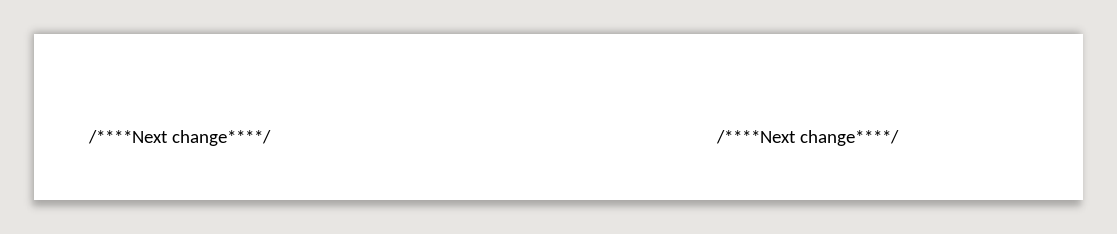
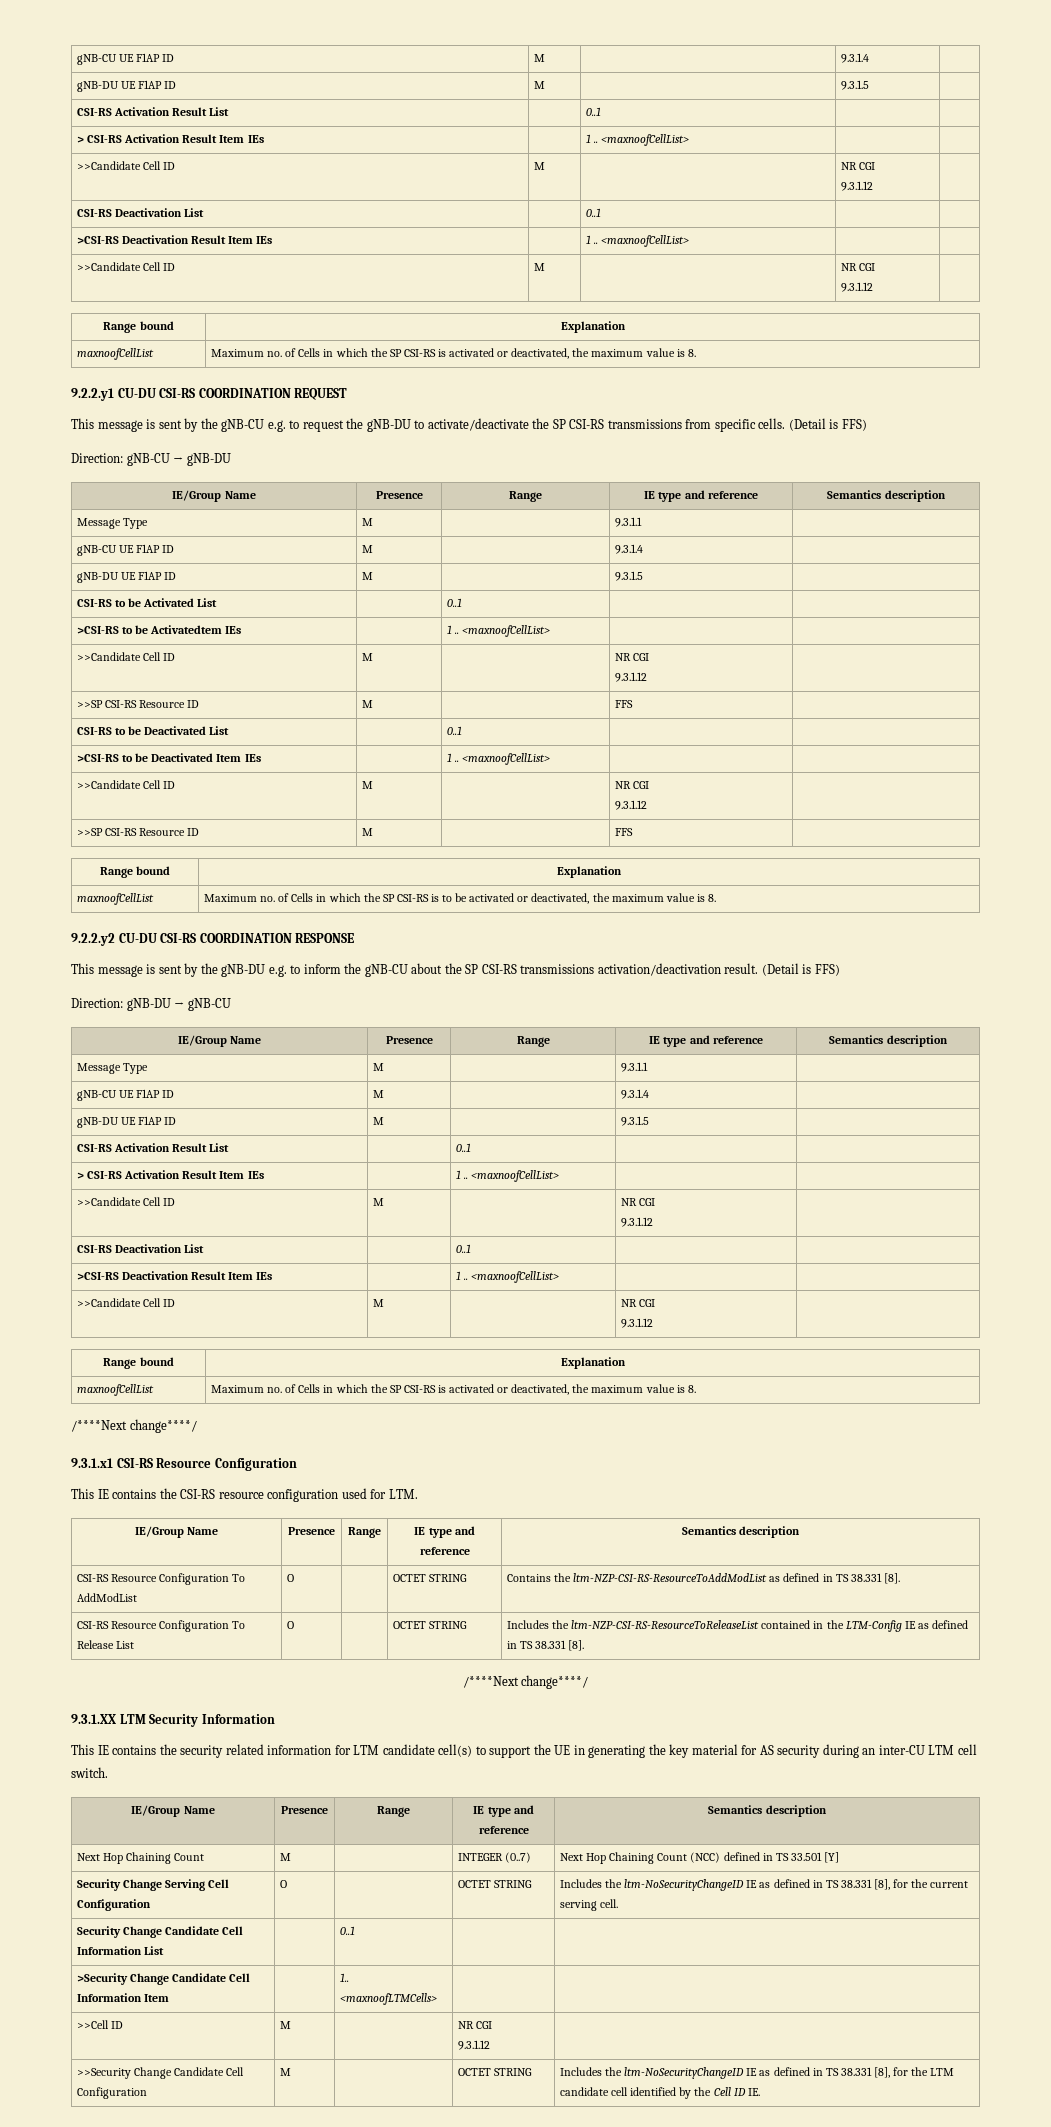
[88,130,271,146] [715,130,899,146] /****Next change****/ // /****Next change****/ -> [76,53,175,65] [533,54,545,62] [840,53,869,63] [76,80,177,92] [533,81,545,89] [840,80,869,90] [76,107,230,116] [585,107,601,116] [76,134,264,143] [585,134,690,146] [76,161,176,170] [533,162,545,170] [840,162,876,170] [840,181,873,191] [76,208,205,217] [585,208,601,217] [76,235,273,244] [585,235,690,247] [76,262,176,271] [533,263,545,271] [840,263,876,271] [840,282,873,292] [103,321,174,333] [560,321,626,333] [76,348,154,360] [210,348,696,359] [71,388,348,401] [71,418,867,432] [71,453,231,466] [172,490,256,502] [375,491,423,499] [509,491,542,502] [644,490,758,502] [827,490,946,502] [76,518,149,529] [361,518,373,526] [614,517,642,527] [76,544,175,556] [361,545,373,553] [614,544,643,554] [76,571,177,583] [361,572,373,580] [614,571,643,581] [76,598,218,607] [446,598,462,607] [76,625,242,634] [446,625,551,637] [76,652,176,661] [361,653,373,661] [614,653,650,661] [614,672,647,682] [76,700,200,708] [361,700,373,708] [614,700,633,708] [76,726,230,735] [446,726,462,735] [76,753,261,762] [446,753,551,765] [76,780,176,789] [361,781,373,789] [614,781,650,789] [614,800,647,810] [76,828,200,836] [361,828,373,836] [614,828,633,836] [99,866,171,878] [557,866,622,878] [76,893,154,905] [203,893,716,904] [71,933,355,946] [71,963,840,977] [71,998,231,1011] [177,1035,262,1047] [385,1036,433,1044] [516,1036,550,1047] [649,1035,763,1047] [829,1035,948,1047] [76,1063,149,1074] [372,1063,384,1071] [620,1062,648,1072] [76,1089,175,1101] [372,1090,384,1098] [620,1089,649,1099] [76,1116,177,1128] [372,1117,384,1125] [620,1116,649,1126] [76,1143,230,1152] [455,1143,471,1152] [76,1170,264,1179] [455,1170,560,1182] [76,1197,176,1206] [372,1198,384,1206] [620,1198,656,1206] [620,1217,653,1227] [76,1244,205,1253] [455,1244,471,1253] [76,1271,273,1280] [455,1271,560,1283] [76,1298,176,1307] [372,1299,384,1307] [620,1299,656,1307] [620,1318,653,1328] [103,1357,174,1369] [560,1357,626,1369] [76,1384,154,1396] [210,1384,696,1395] [71,1419,197,1433] [71,1458,297,1471] [71,1488,418,1502] [134,1526,219,1538] [288,1527,335,1535] [348,1527,381,1538] [414,1526,475,1538] [419,1547,470,1555] [681,1526,801,1538] [76,1573,246,1585] [76,1593,137,1602] [286,1574,294,1582] [392,1574,468,1582] [506,1573,900,1584] [76,1620,246,1632] [76,1640,135,1649] [286,1621,294,1629] [392,1621,468,1629] [506,1620,968,1632] [506,1640,585,1651] [462,1675,589,1689] [71,1714,275,1727] [71,1744,977,1758] [71,1767,108,1778] [131,1805,215,1817] [281,1806,328,1814] [377,1806,410,1817] [473,1805,534,1817] [478,1826,529,1834] [708,1805,827,1817] [76,1852,205,1864] [279,1853,291,1861] [457,1852,532,1863] [559,1852,839,1864] [76,1879,230,1891] [76,1899,151,1911] [279,1880,287,1888] [457,1880,533,1888] [559,1879,969,1891] [559,1899,619,1911] [76,1926,244,1938] [76,1946,165,1955] [339,1926,355,1935] [76,1973,251,1985] [76,1993,170,2002] [339,1973,349,1982] [339,1993,437,2005] [76,2020,124,2029] [279,2021,291,2029] [457,2021,493,2029] [457,2040,490,2050] [76,2067,245,2079] [76,2087,147,2099] [279,2068,291,2076] [457,2068,533,2076] [559,2067,955,2079] [559,2087,760,2099] gNB-CU UE F1AP ID | M | | 9.3.1.4 | // gNB-DU UE F1AP ID | M | | 9.3.1.5 | // CSI-RS Activation Result List | | 0..1 | | // > CSI-RS Activation Result Item IEs | | 1 .. <maxnoofCellList> | | // >>Candidate Cell ID | M | | NR CGI // 9.3.1.12 | // CSI-RS Deactivation List | | 0..1 | | // >CSI-RS Deactivation Result Item IEs | | 1 .. <maxnoofCellList> | | // >>Candidate Cell ID | M | | NR CGI // 9.3.1.12 | // Range bound | Explanation // maxnoofCellList | Maximum no. of Cells in which the SP CSI-RS is activated or deactivated, the maximum value is 8. // 9.2.2.y1 CU-DU CSI-RS COORDINATION REQUEST // This message is sent by the gNB-CU e.g. to request the gNB-DU to activate/deactivate the SP CSI-RS transmissions from specific cells. (Detail is FFS) // Direction: gNB-CU → gNB-DU // IE/Group Name | Presence | Range | IE type and reference | Semantics description // Message Type | M | | 9.3.1.1 | // gNB-CU UE F1AP ID | M | | 9.3.1.4 | // gNB-DU UE F1AP ID | M | | 9.3.1.5 | // CSI-RS to be Activated List | | 0..1 | | // >CSI-RS to be Activatedtem IEs | | 1 .. <maxnoofCellList> | | // >>Candidate Cell ID | M | | NR CGI // 9.3.1.12 | // >>SP CSI-RS Resource ID | M | | FFS | // CSI-RS to be Deactivated List | | 0..1 | | // >CSI-RS to be Deactivated Item IEs | | 1 .. <maxnoofCellList> | | // >>Candidate Cell ID | M | | NR CGI // 9.3.1.12 | // >>SP CSI-RS Resource ID | M | | FFS | // Range bound | Explanation // maxnoofCellList | Maximum no. of Cells in which the SP CSI-RS is to be activated or deactivated, the maximum value is 8. // 9.2.2.y2 CU-DU CSI-RS COORDINATION RESPONSE // This message is sent by the gNB-DU e.g. to inform the gNB-CU about the SP CSI-RS transmissions activation/deactivation result. (Detail is FFS) // Direction: gNB-DU → gNB-CU // IE/Group Name | Presence | Range | IE type and reference | Semantics description // Message Type | M | | 9.3.1.1 | // gNB-CU UE F1AP ID | M | | 9.3.1.4 | // gNB-DU UE F1AP ID | M | | 9.3.1.5 | // CSI-RS Activation Result List | | 0..1 | | // > CSI-RS Activation Result Item IEs | | 1 .. <maxnoofCellList> | | // >>Candidate Cell ID | M | | NR CGI // 9.3.1.12 | // CSI-RS Deactivation List | | 0..1 | | // >CSI-RS Deactivation Result Item IEs | | 1 .. <maxnoofCellList> | | // >>Candidate Cell ID | M | | NR CGI // 9.3.1.12 | // Range bound | Explanation // maxnoofCellList | Maximum no. of Cells in which the SP CSI-RS is activated or deactivated, the maximum value is 8. // /****Next change****/ // 9.3.1.x1 CSI-RS Resource Configuration // This IE contains the CSI-RS resource configuration used for LTM. // IE/Group Name | Presence | Range | IE type and reference | Semantics description // CSI-RS Resource Configuration To AddModList | O | | OCTET STRING | Contains the ltm-NZP-CSI-RS-ResourceToAddModList as defined in TS 38.331 [8]. // CSI-RS Resource Configuration To Release List | O | | OCTET STRING | Includes the ltm-NZP-CSI-RS-ResourceToReleaseList contained in the LTM-Config IE as defined in TS 38.331 [8]. // /****Next change****/ // 9.3.1.XX LTM Security Information // This IE contains the security related information for LTM candidate cell(s) to support the UE in generating the key material for AS security during an inter-CU LTM cell switch. // IE/Group Name | Presence | Range | IE type and reference | Semantics description // Next Hop Chaining Count | M | | INTEGER (0..7) | Next Hop Chaining Count (NCC) defined in TS 33.501 [Y] // Security Change Serving Cell Configuration | O | | OCTET STRING | Includes the ltm-NoSecurityChangeID IE as defined in TS 38.331 [8], for the current serving cell. // Security Change Candidate Cell Information List | | 0..1 | | // >Security Change Candidate Cell Information Item | | 1.. <maxnoofLTMCells> | | // >>Cell ID | M | | NR CGI // 9.3.1.12 | // >>Security Change Candidate Cell Configuration | M | | OCTET STRING | Includes the ltm-NoSecurityChangeID IE as defined in TS 38.331 [8], for the LTM candidate cell identified by the Cell ID IE.

